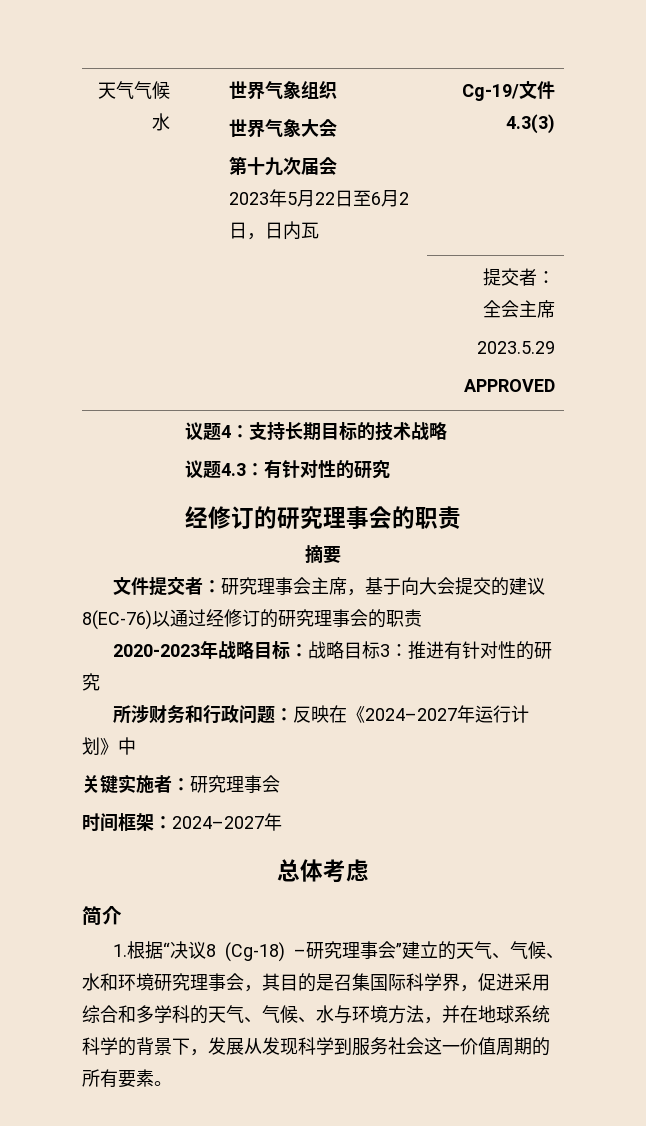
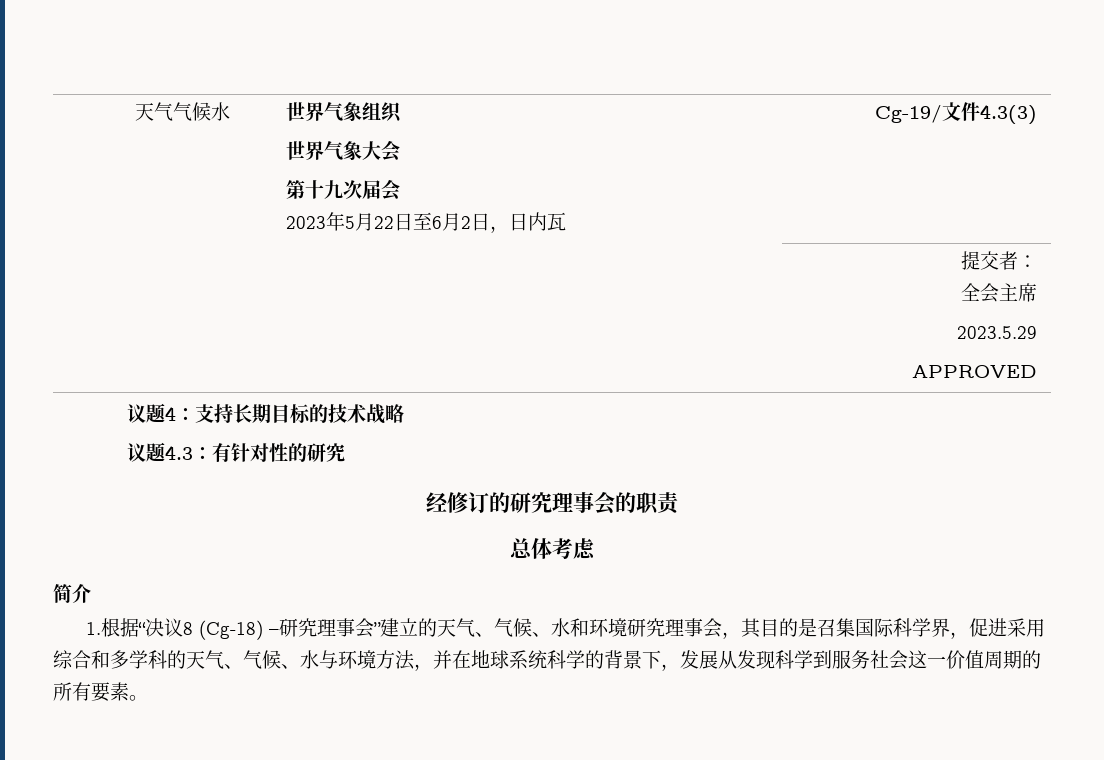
[305,545,341,563] [112,576,545,596] [82,609,422,630] [112,640,552,660] [82,673,100,691] [112,705,529,724] [82,737,136,755] [82,774,280,794] [82,813,282,832] // 摘要 // 文件提交者：研究理事会主席，基于向大会提交的建议8(EC-76)以通过经修订的研究理事会的职责 // 2020-2023年战略目标：战略目标3：推进有针对性的研究 // 所涉财务和行政问题：反映在《2024–2027年运行计划》中 // 关键实施者：研究理事会 // 时间框架：2024–2027年 -> (681, 503) none

